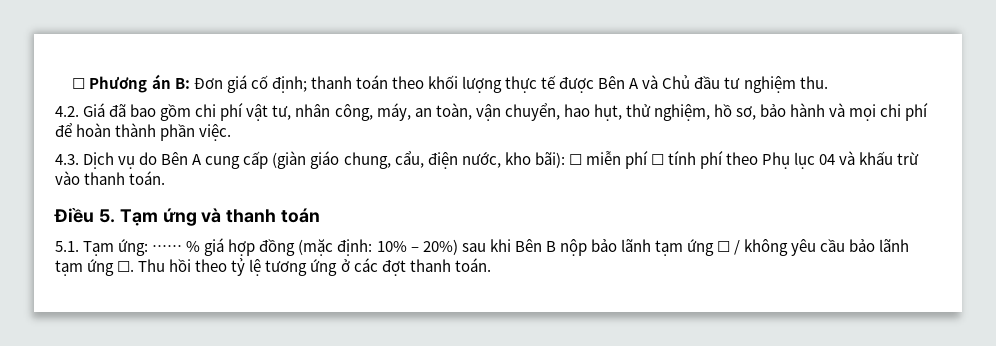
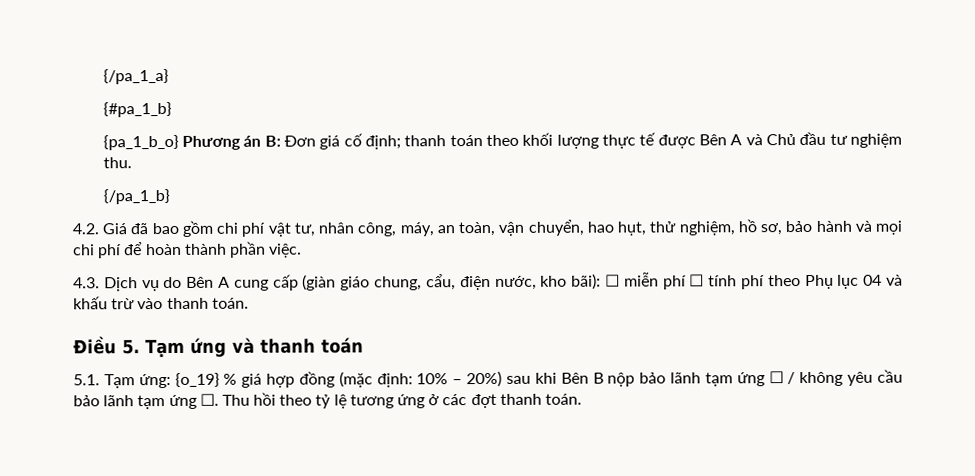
[72,78,86,89] ☐ -> [102,69,169,85] [102,101,172,118] [102,134,179,151] {/pa_1_a} // {#pa_1_b} // {pa_1_b_o}
(828, 82) none -> [102,188,170,205] // {/pa_1_b}
[152,245,183,252] …… -> [174,372,220,387] {o_19}

